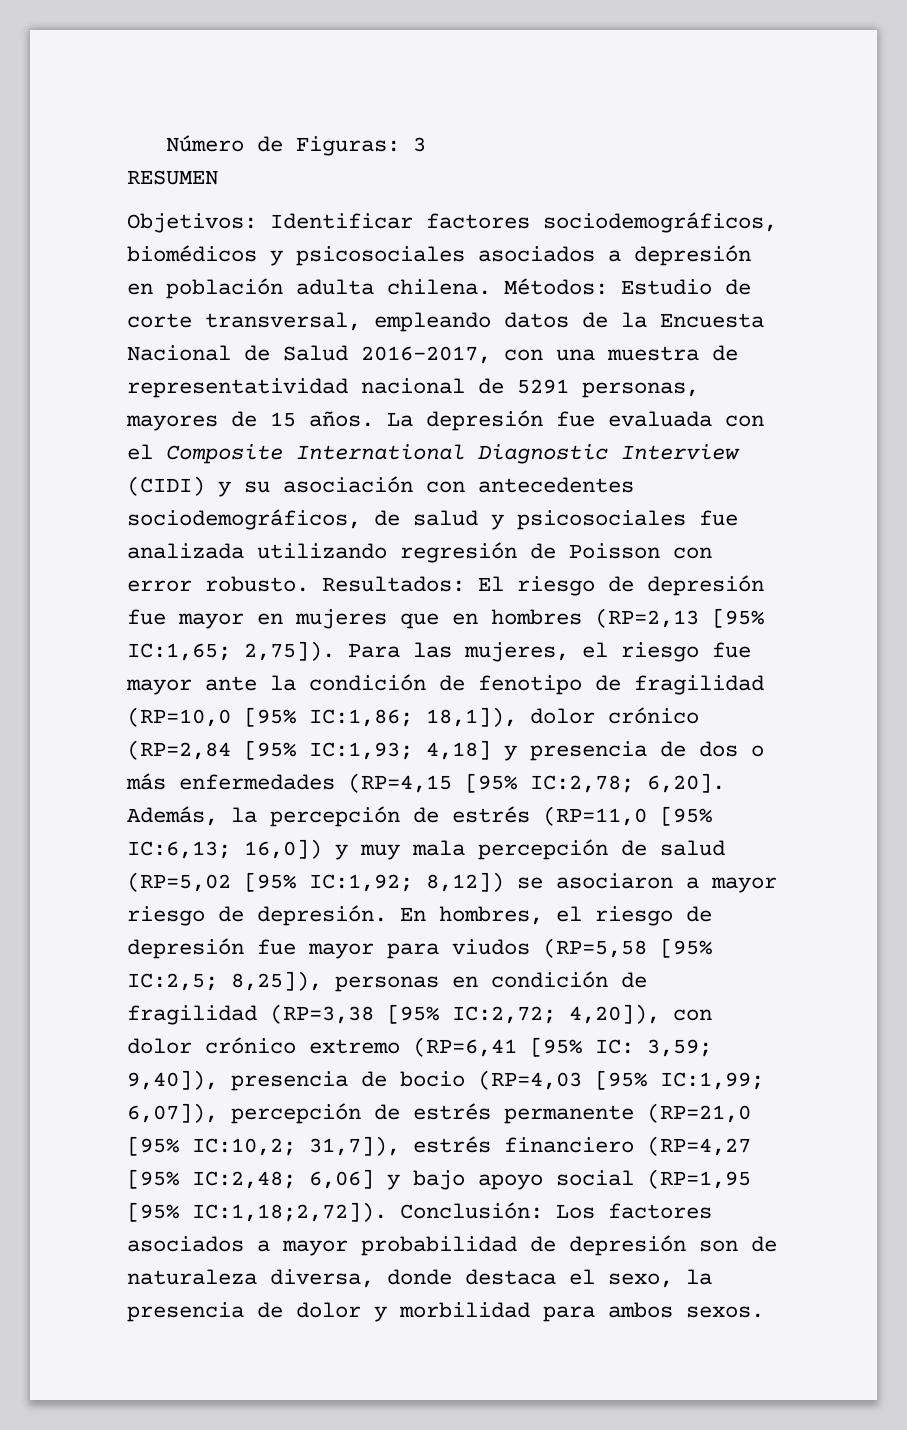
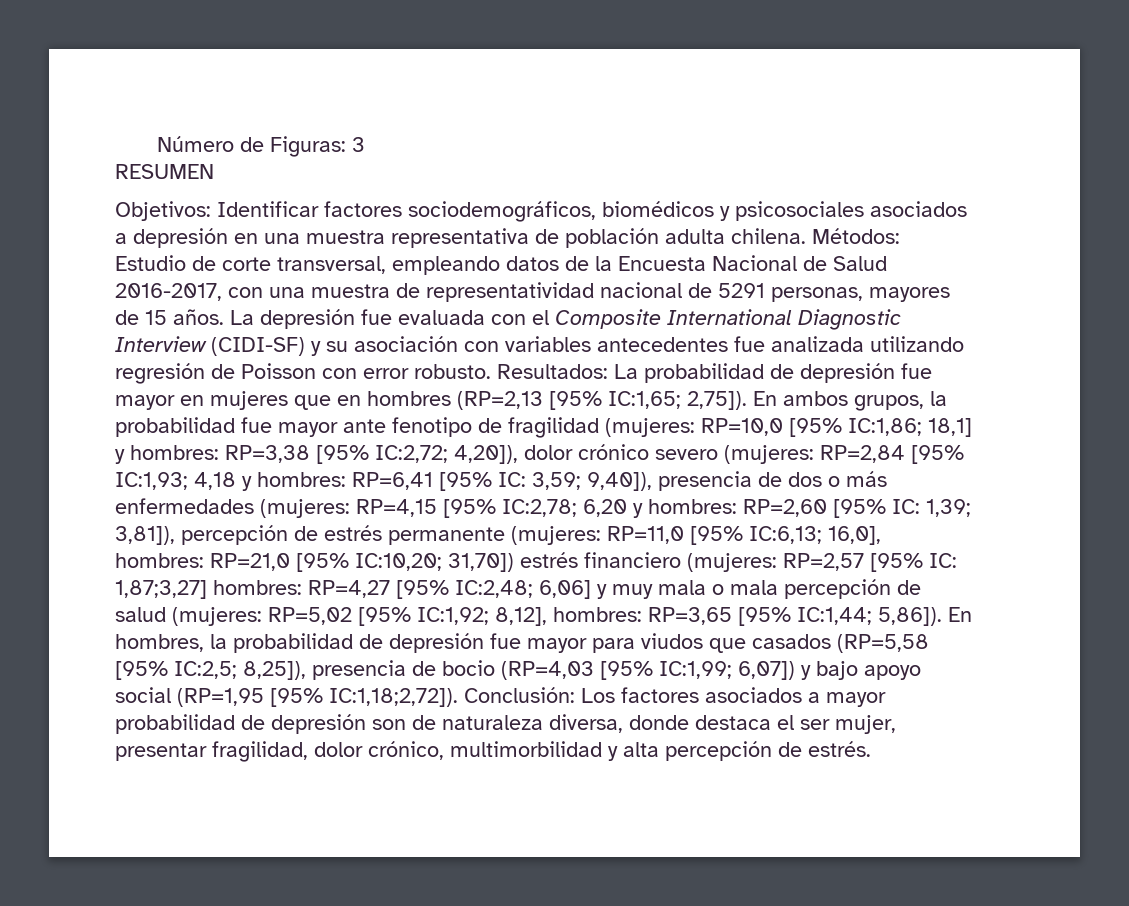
(153, 289) none -> [264,228,559,248] una muestra representativa de
[127,476,205,496] (CIDI) -> [211,337,305,356] (CIDI-SF)
[478,477,634,493] [127,509,686,530] antecedentes sociodemográficos, de salud y psicosociales -> [505,336,728,352] variables antecedentes
[478,576,595,596] El riesgo -> [614,363,764,383] La probabilidad
[348,642,751,662] [126,674,764,695] [127,707,699,727] [127,740,517,761] Para las mujeres, el riesgo fue mayor ante la condición de fenotipo de fragilidad (RP=10,0 [95% IC:1,86; 18,1]), dolor crónico (RP=2,84 [95% IC:1,93; 4,18] y -> [753,391,947,411] [115,417,972,438] [115,444,964,464] [115,472,652,491] En ambos grupos, la probabilidad fue mayor ante fenotipo de fragilidad (mujeres: RP=10,0 [95% IC:1,86; 18,1] y hombres: RP=3,38 [95% IC:2,72; 4,20]), dolor crónico severo (mujeres: RP=2,84 [95% IC:1,93; 4,18 y hombres: RP=6,41 [95% IC: 3,59; 9,40]),
[348,773,725,793] [127,806,712,827] [127,839,322,859] (RP=4,15 [95% IC:2,78; 6,20]. Además, la percepción de estrés (RP=11,0 [95% IC:6,13; 16,0]) -> [260,499,971,518] [115,525,881,545] [115,552,957,572] [115,580,591,599] (mujeres: RP=4,15 [95% IC:2,78; 6,20 y hombres: RP=2,60 [95% IC: 1,39; 3,81]), percepción de estrés permanente (mujeres: RP=11,0 [95% IC:6,13; 16,0], hombres: RP=21,0 [95% IC:10,20; 31,70]) estrés financiero (mujeres: RP=2,57 [95% IC: 1,87;3,27] hombres: RP=4,27 [95% IC:2,48; 6,06]
(465, 848) none -> [712,580,778,595] o mala
[127,872,777,893] [127,905,673,926] (RP=5,02 [95% IC:1,92; 8,12]) se asociaron a mayor riesgo de depresión. En hombres, el riesgo -> [172,607,972,626] [115,633,353,653] (mujeres: RP=5,02 [95% IC:1,92; 8,12], hombres: RP=3,65 [95% IC:1,44; 5,86]). En hombres, la probabilidad
(530, 947) none -> [709,634,831,653] que casados
[335,971,647,992] [127,1004,712,1025] [127,1037,712,1057] [127,1070,218,1090] personas en condición de fragilidad (RP=3,38 [95% IC:2,72; 4,20]), con dolor crónico extremo (RP=6,41 [95% IC: 3,59; 9,40]), -> (306, 670) none
[127,1103,751,1124] [127,1136,751,1156] [127,1169,374,1189] 6,07]), percepción de estrés permanente (RP=21,0 [95% IC:10,2; 31,7]), estrés financiero (RP=4,27 [95% IC:2,48; 6,06] -> [738,661,795,680] 6,07])
[608,1269,712,1288] [127,1302,764,1322] sexo, la presencia de dolor y morbilidad para ambos sexos. -> [800,715,896,734] [115,741,871,762] ser mujer, presentar fragilidad, dolor crónico, multimorbilidad y alta percepción de estrés.

